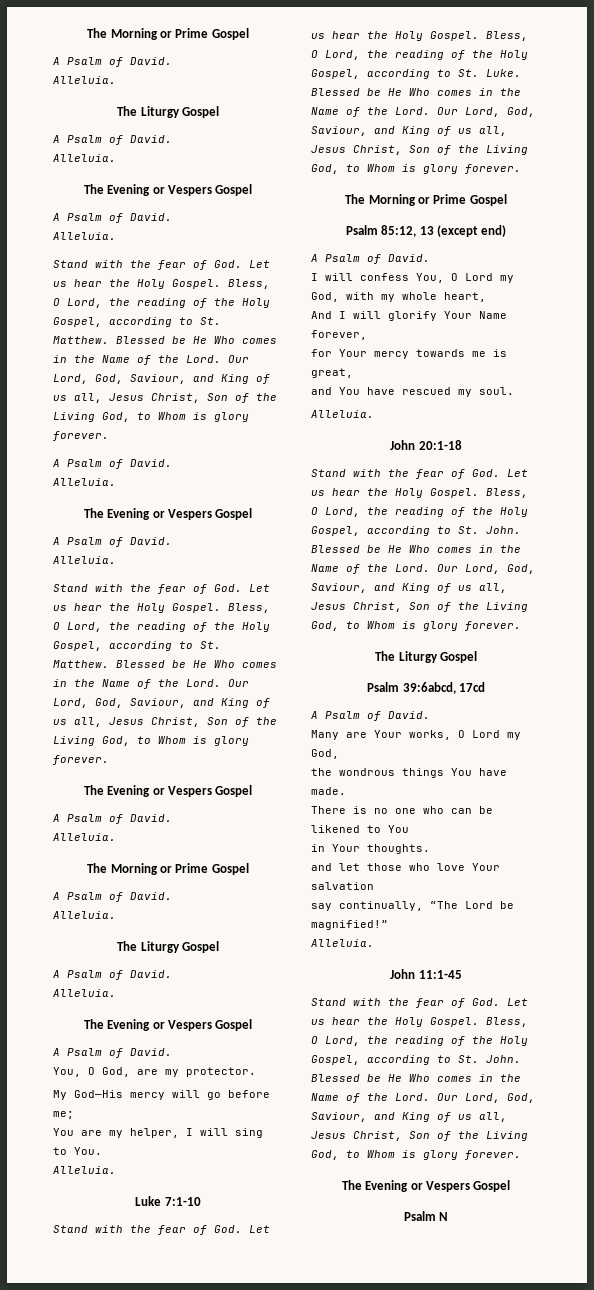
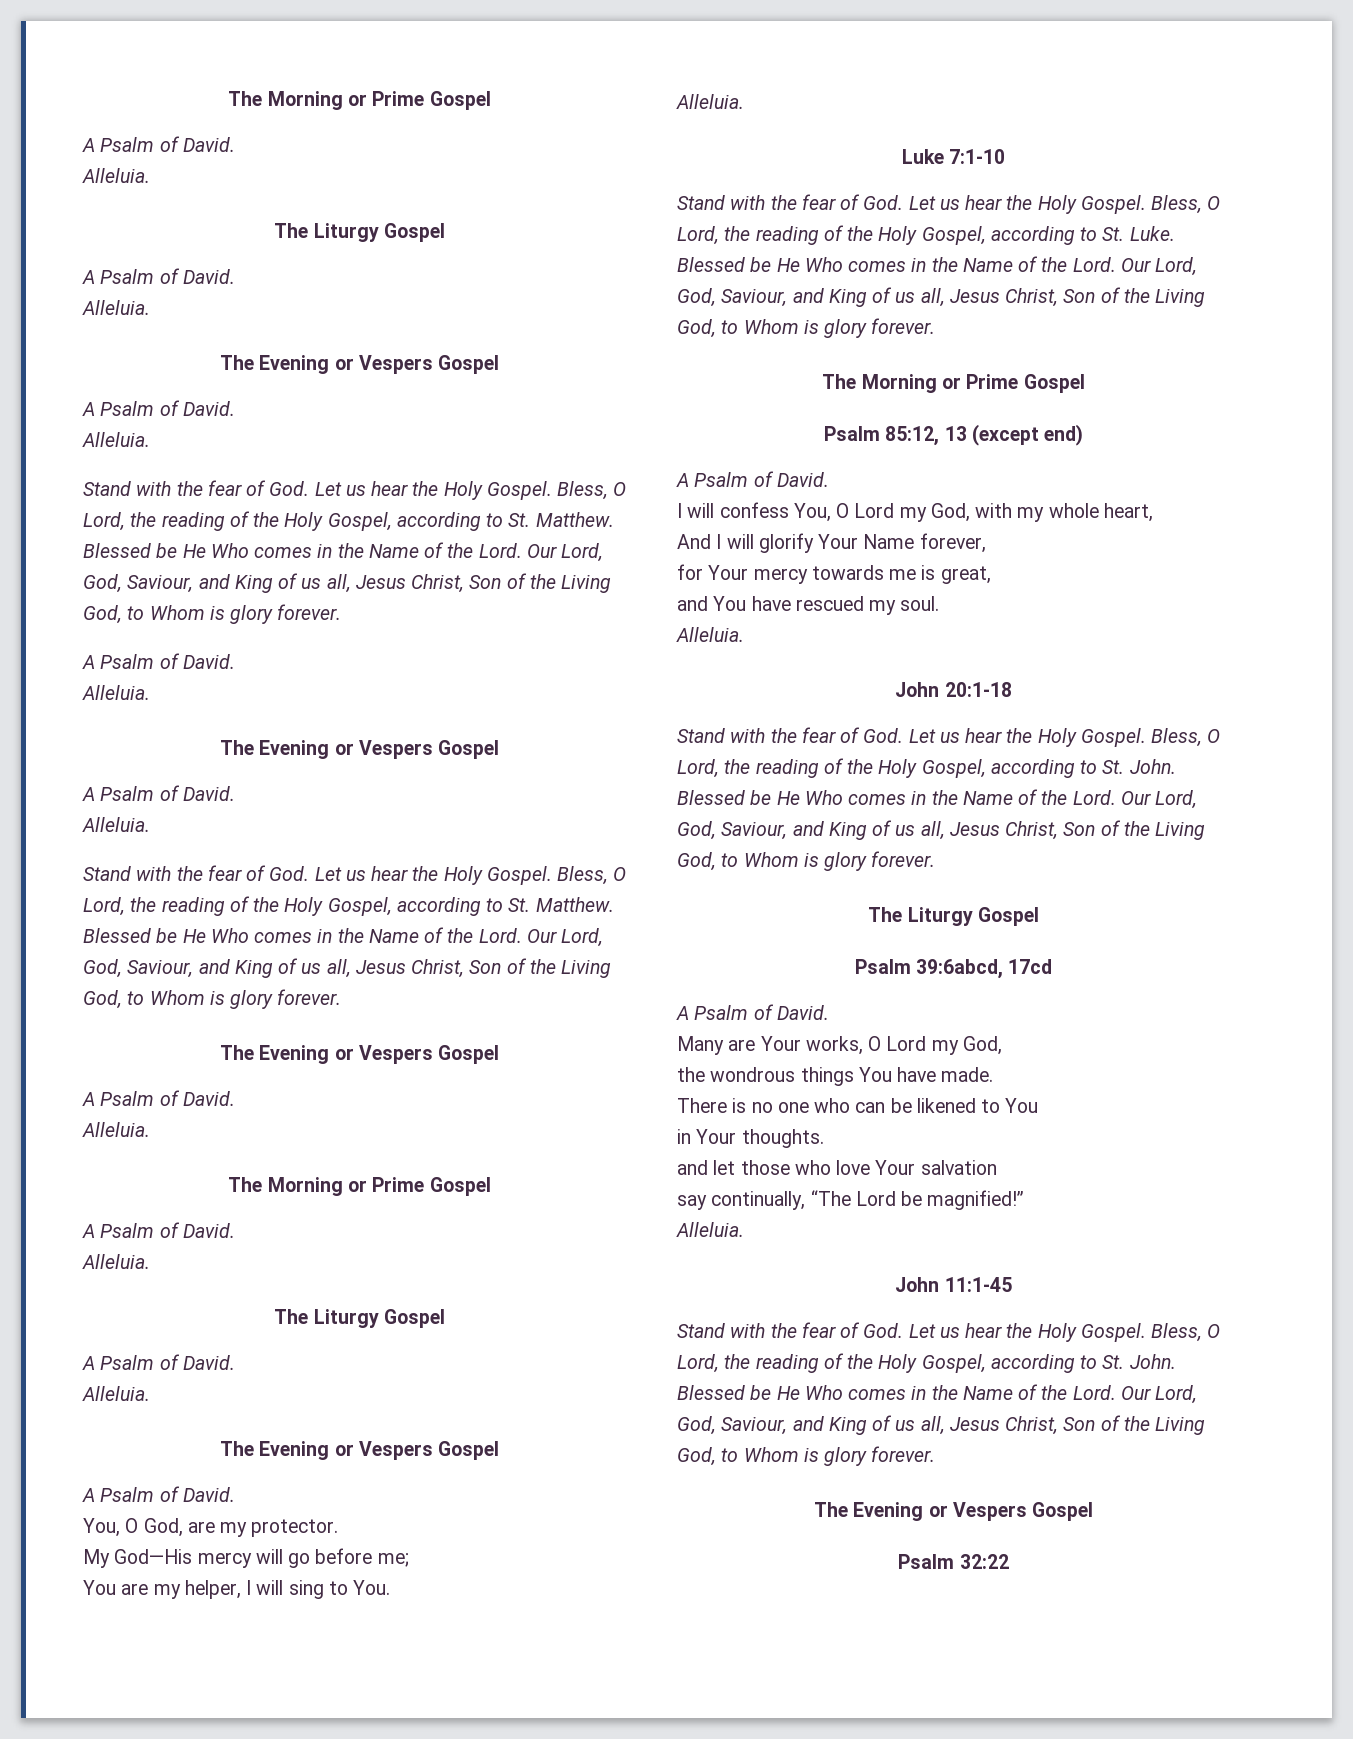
[439,1212,449,1221] N -> [959,1554,1009,1569] 32:22

